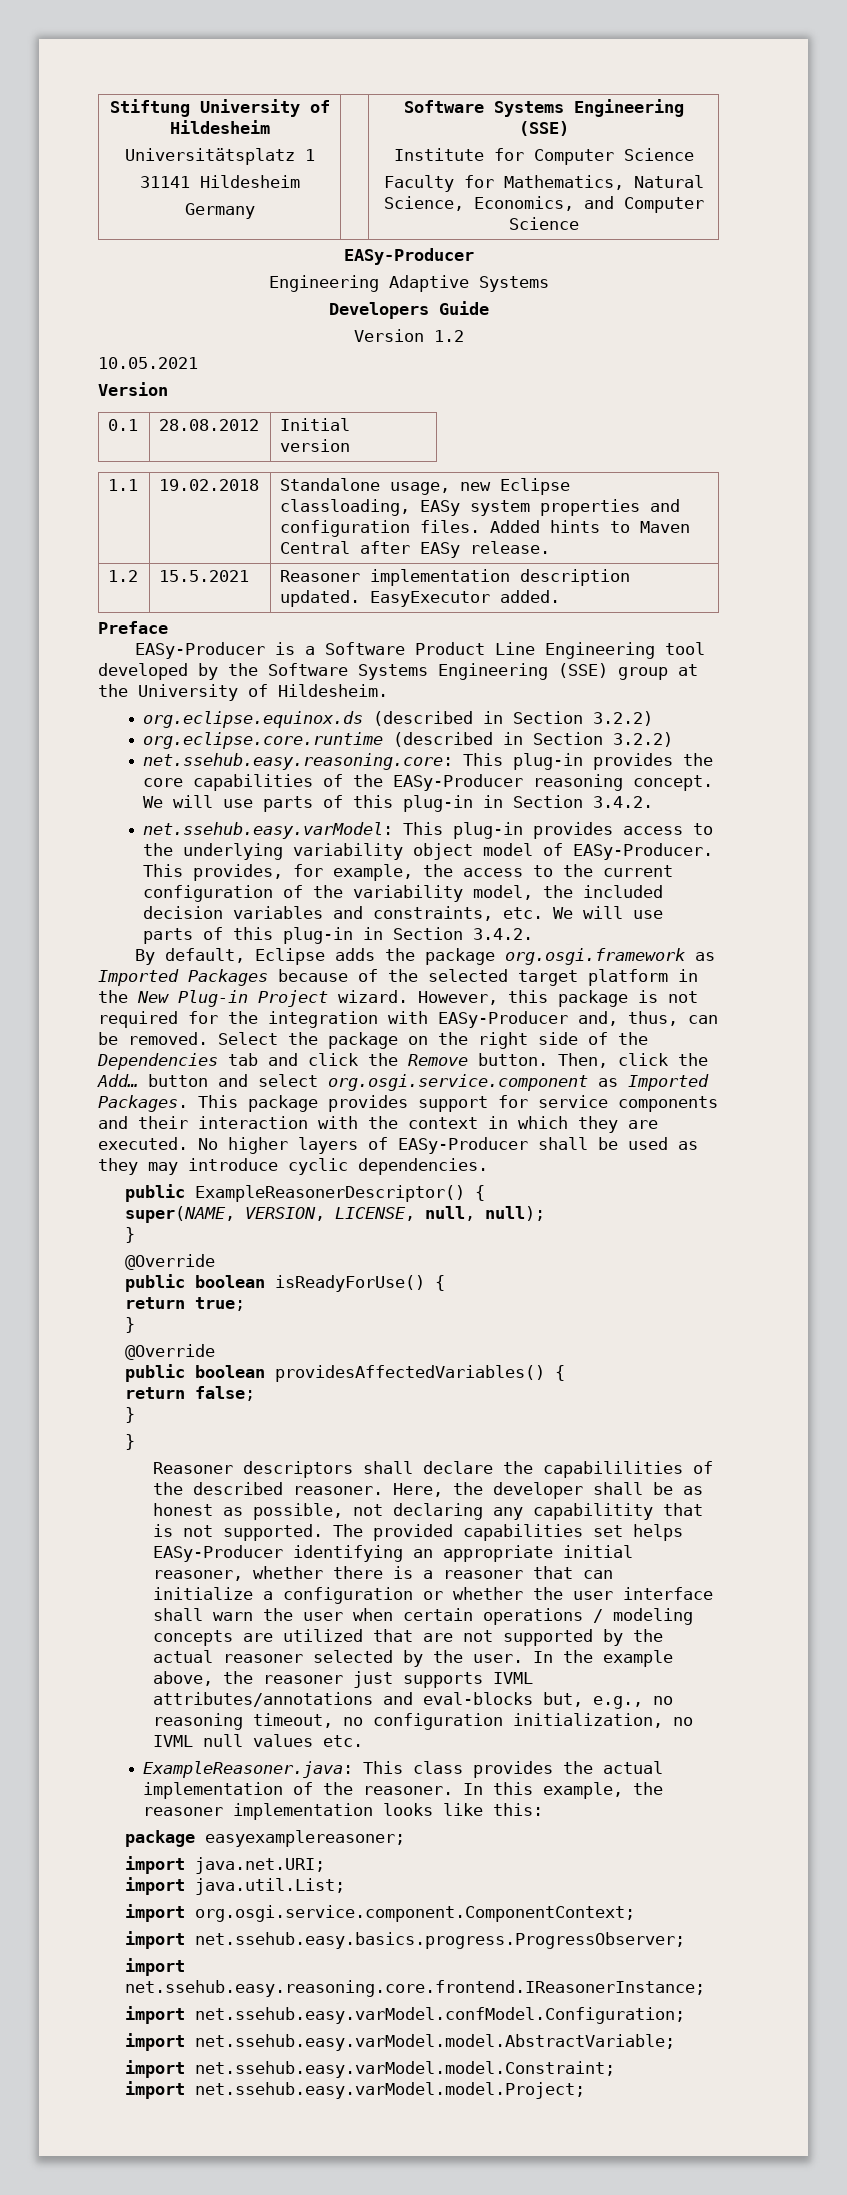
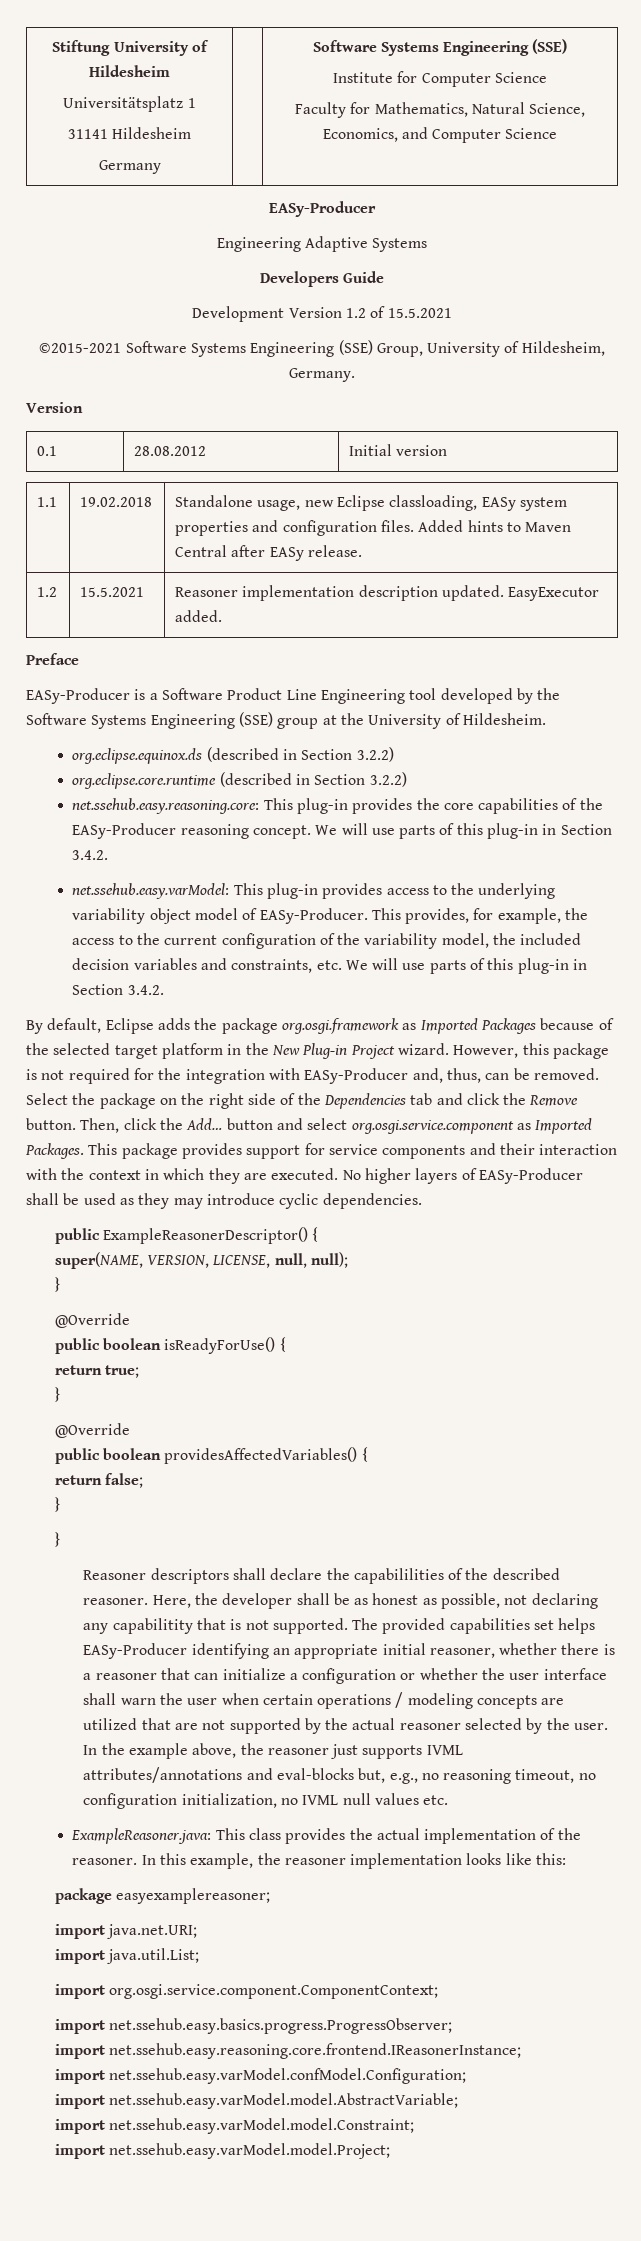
(489, 308) none -> [192,306,285,322] Development
[98,357,198,369] // 10.05.2021 -> [370,306,452,318] [39,340,605,357] [289,368,355,382] of 15.5.2021 // ©2015-2021 Software Systems Engineering (SSE) Group, University of Hildesheim, Germany.

